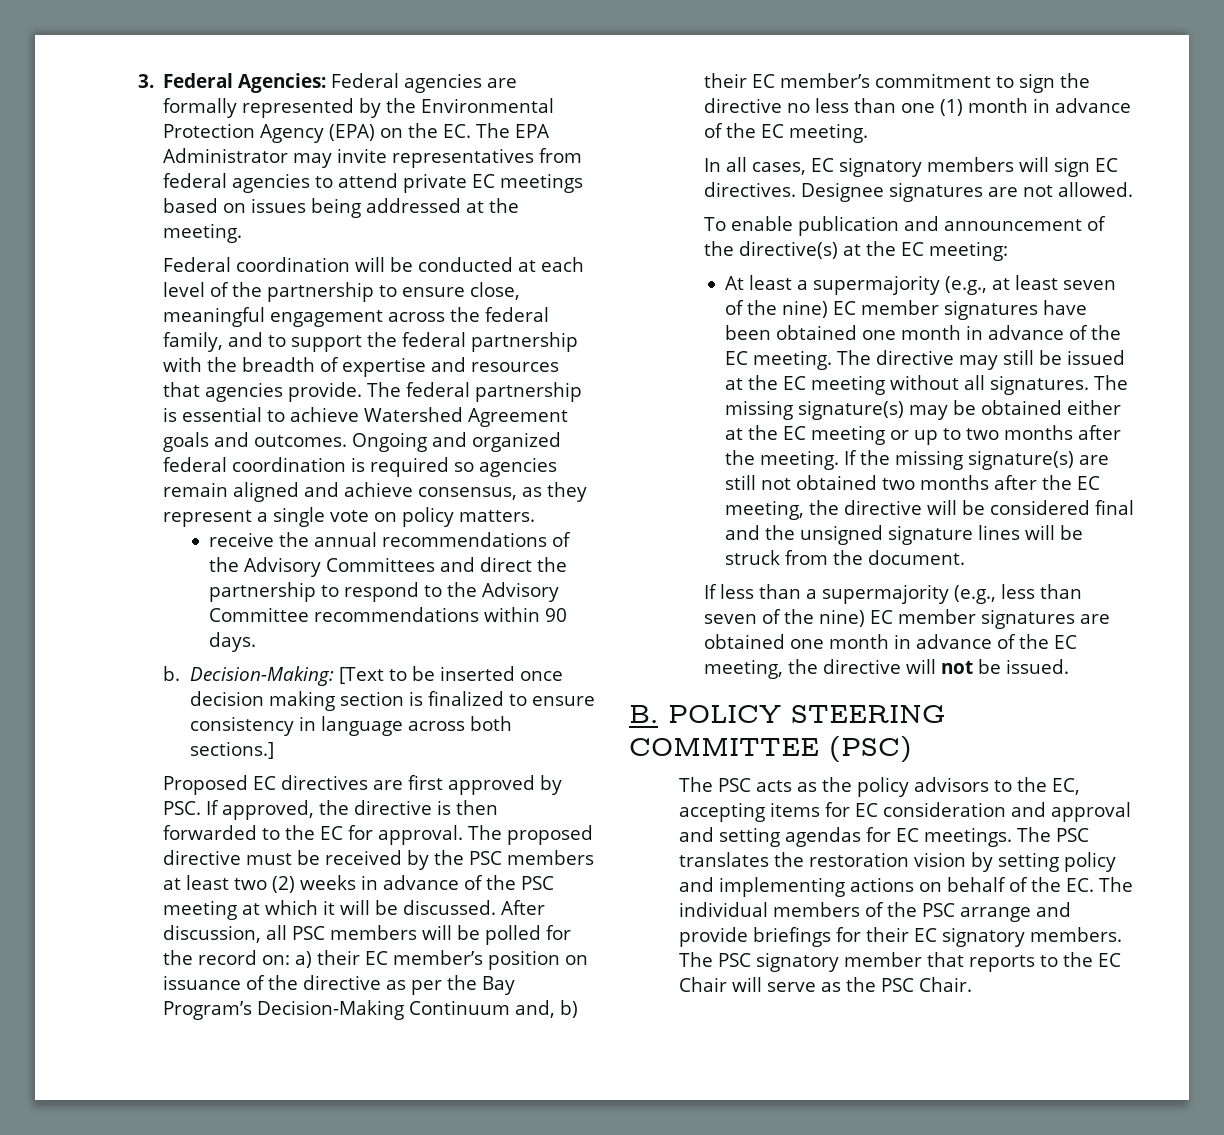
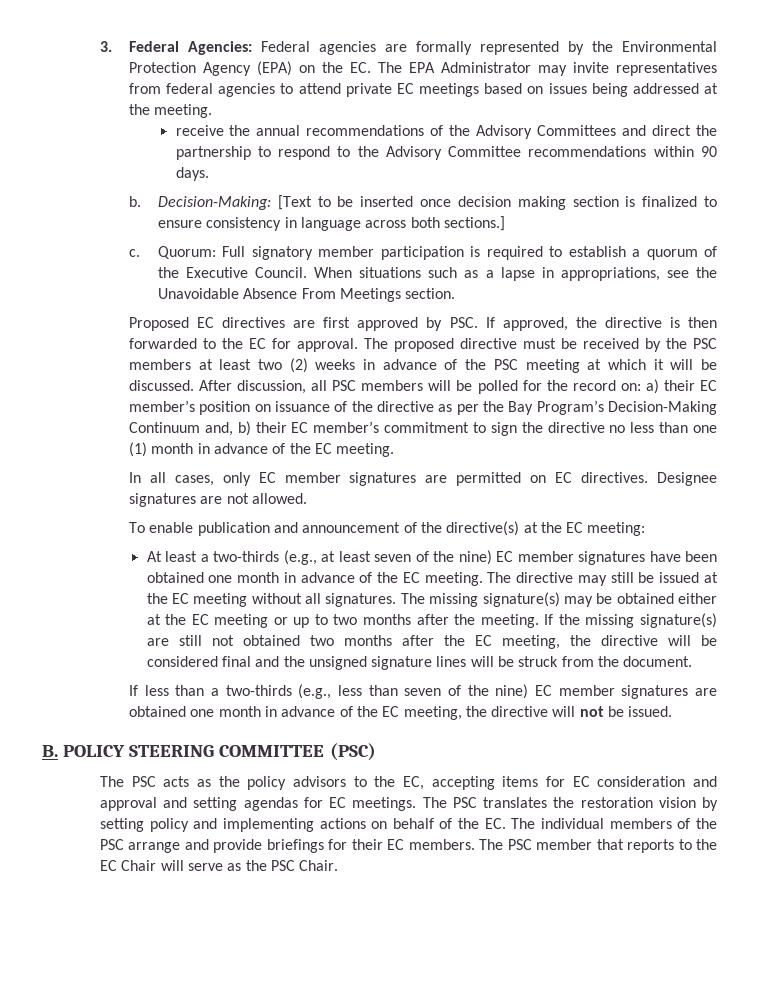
[163,257,585,272] [163,282,521,302] [163,307,550,327] [163,332,579,352] [163,357,560,377] [163,382,583,402] [163,407,569,427] [163,432,562,452] [163,457,558,477] [163,482,588,502] [163,507,536,527] // Federal coordination will be conducted at each level of the partnership to ensure close, meaningful engagement across the federal family, and to support the federal partnership with the breadth of expertise and resources that agencies provide. The federal partnership is essential to achieve Watershed Agreement goals and outcomes. Ongoing and organized federal coordination is required so agencies remain aligned and achieve consensus, as they represent a single vote on policy matters. -> (213, 111) none
(274, 750) none -> [128,246,717,260] [157,267,717,281] [157,288,456,302] // c. Quorum: Full signatory member participation is required to establish a quorum of the Executive Council. When situations such as a lapse in appropriations, see the Unavoidable Absence From Meetings section.
[811,157,1091,177] EC signatory members will sign -> [222,472,547,486] only EC member signatures are permitted on
[812,275,940,295] supermajority -> [213,551,280,562] two-thirds
[822,584,950,604] supermajority -> [225,685,292,696] two-thirds
[942,927,1026,947] signatory -> (405, 844) none
[756,952,840,972] signatory -> (532, 844) none

